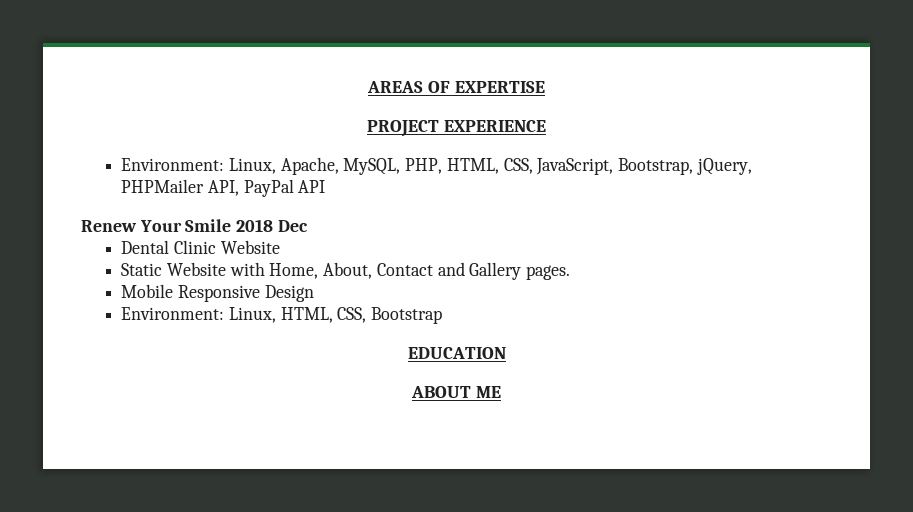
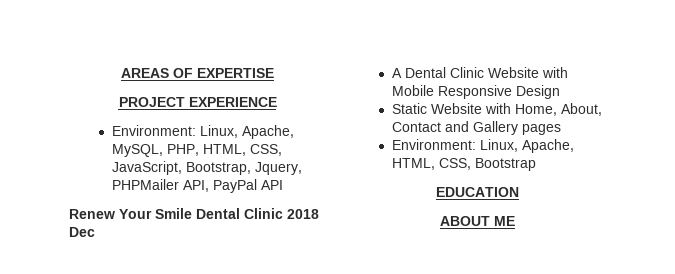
[696,158,752,175] jQuery, -> [255,162,303,175] Jquery,
(232, 225) none -> [196,208,283,219] Dental Clinic
(308, 226) none -> [392,68,403,78] A
(280, 247) none -> [542,67,569,78] [392,85,561,99] with Mobile Responsive Design
[526,265,571,280] [121,284,314,302] [121,307,277,323] pages. // Mobile Responsive Design // Environment: Linux, -> [522,124,562,135] [392,139,575,153] pages // Environment: Linux, Apache,

